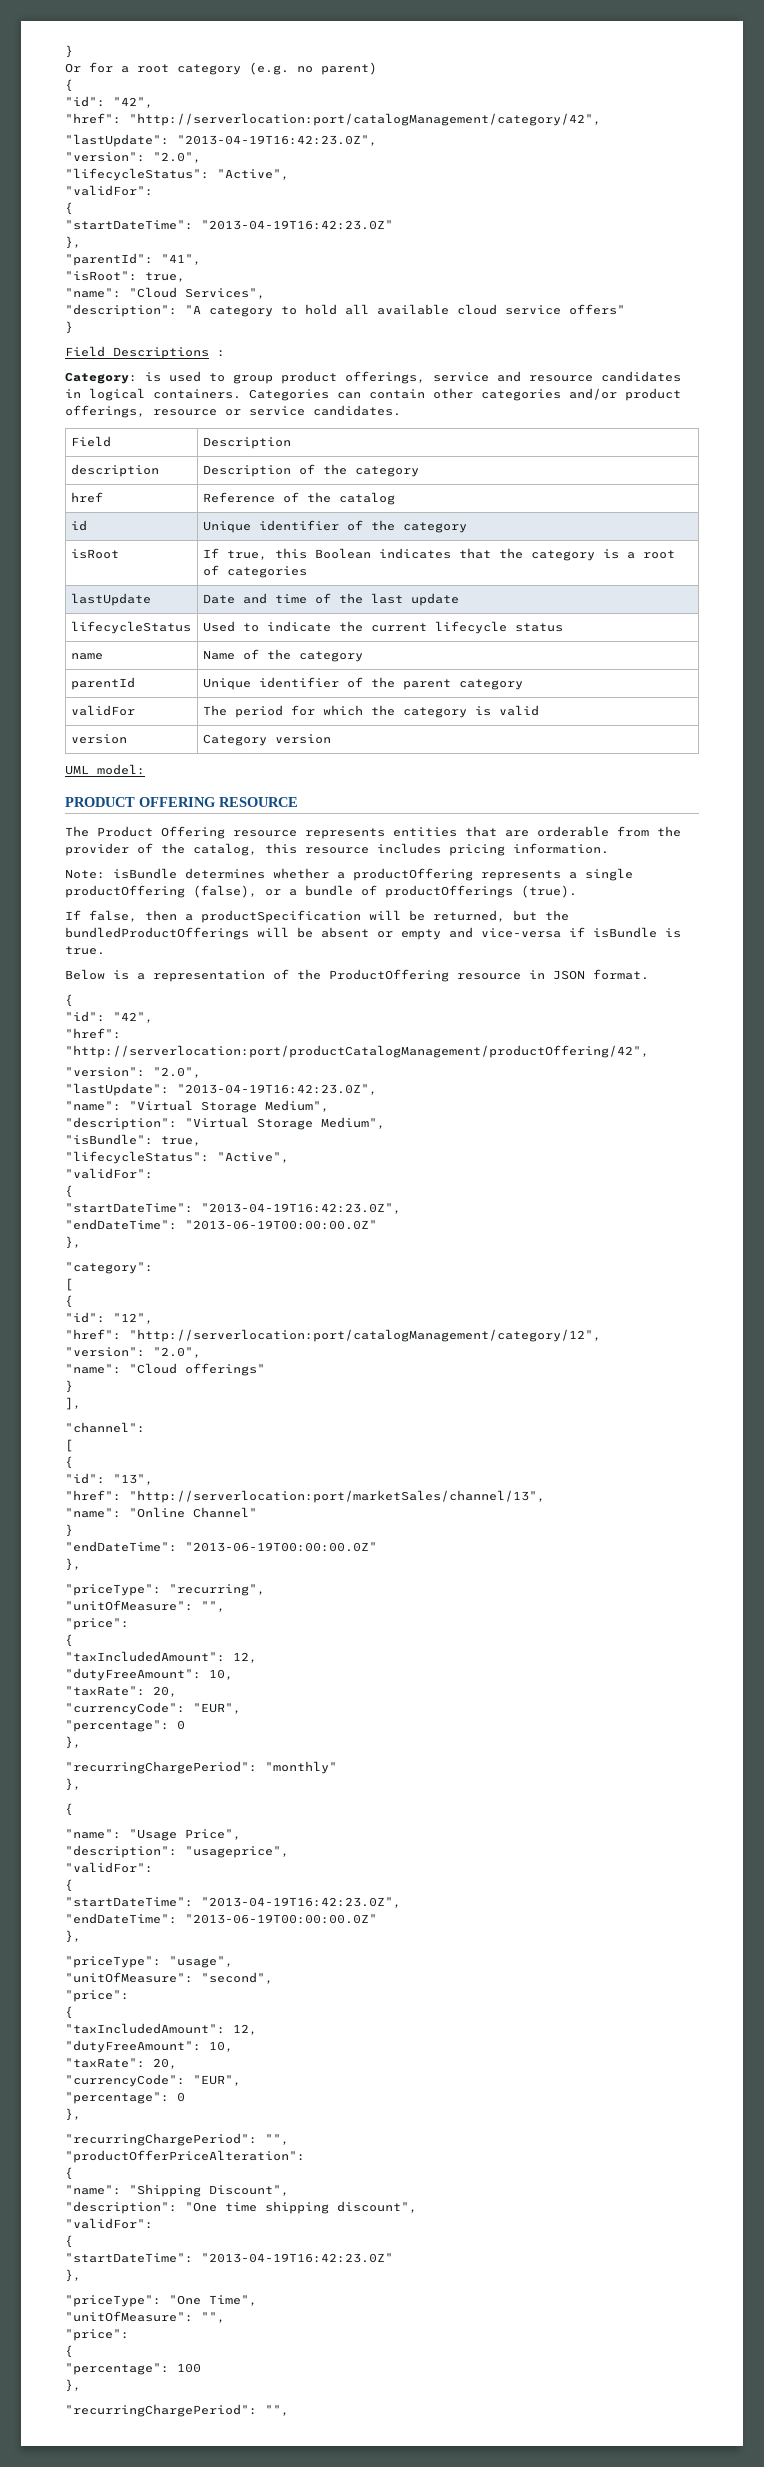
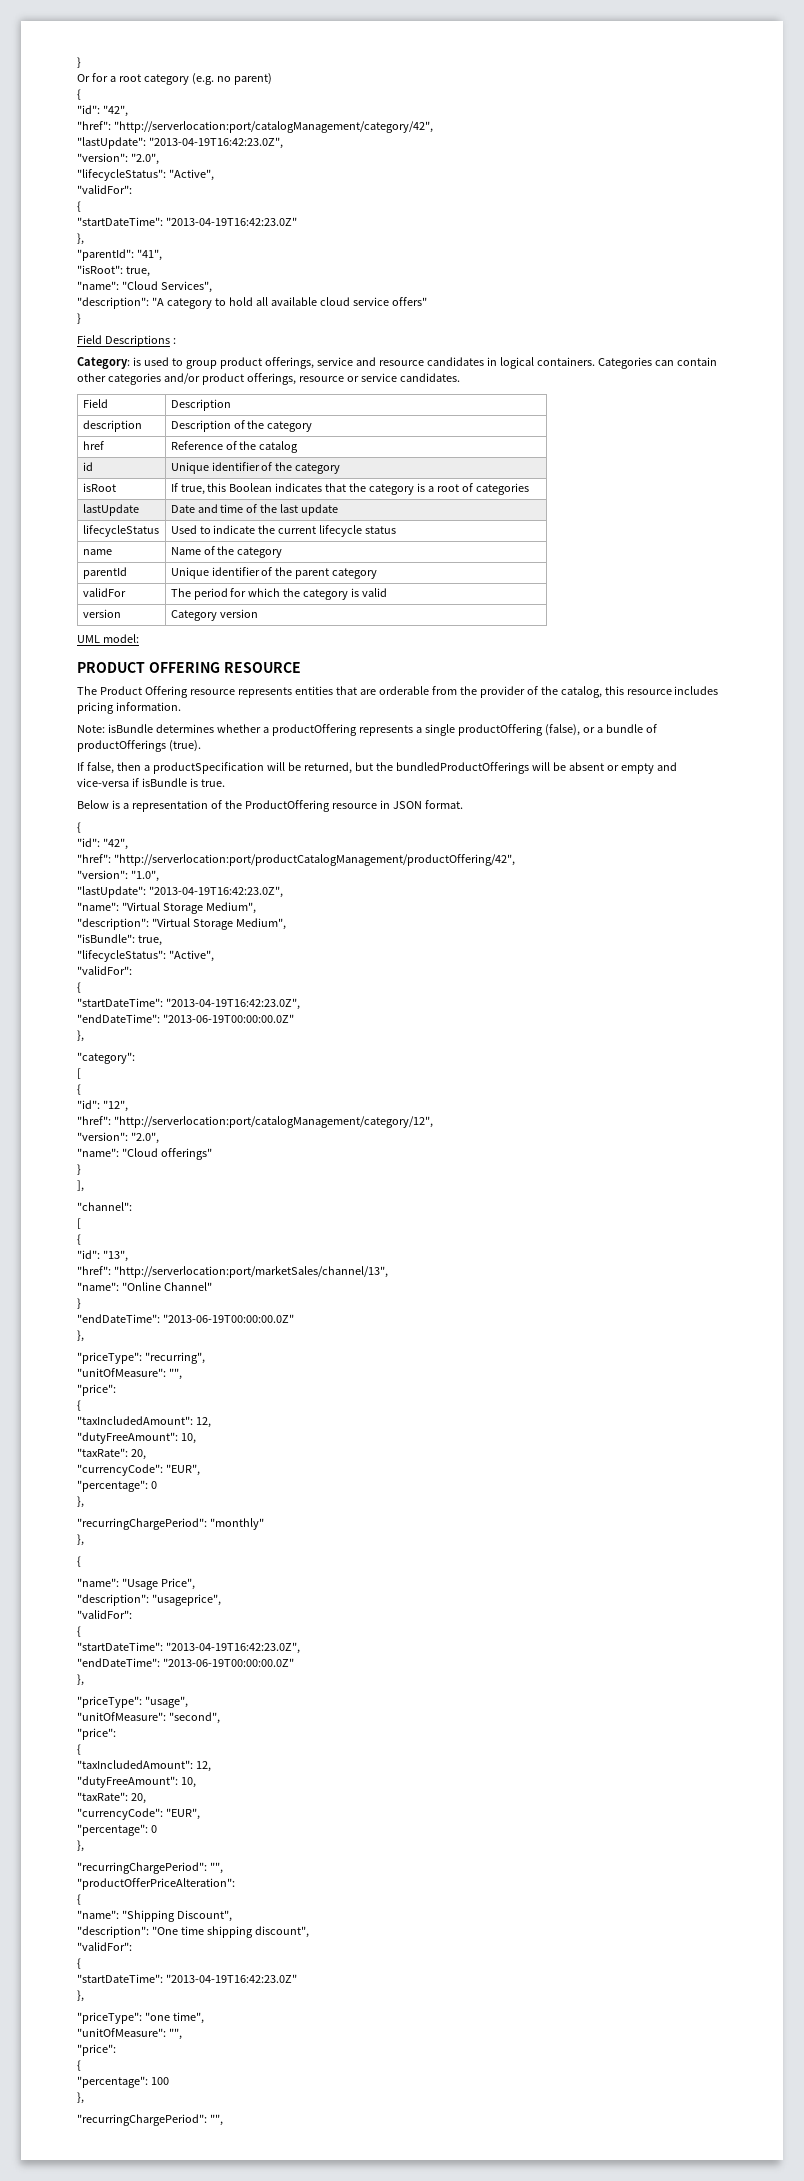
[153,1067,201,1078] "2.0", -> [130,870,159,882] "1.0",
[169,2295,257,2306] "One Time", -> [144,2012,204,2024] "one time",

